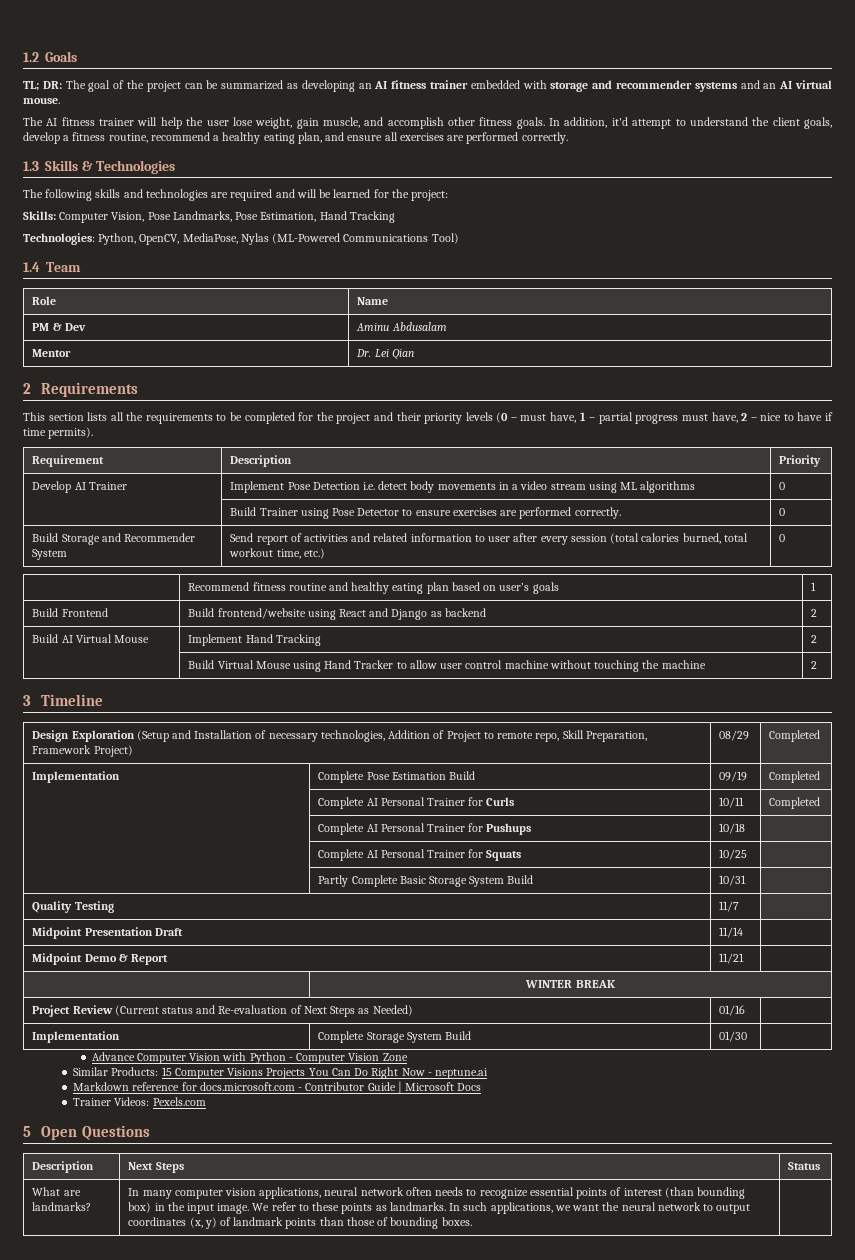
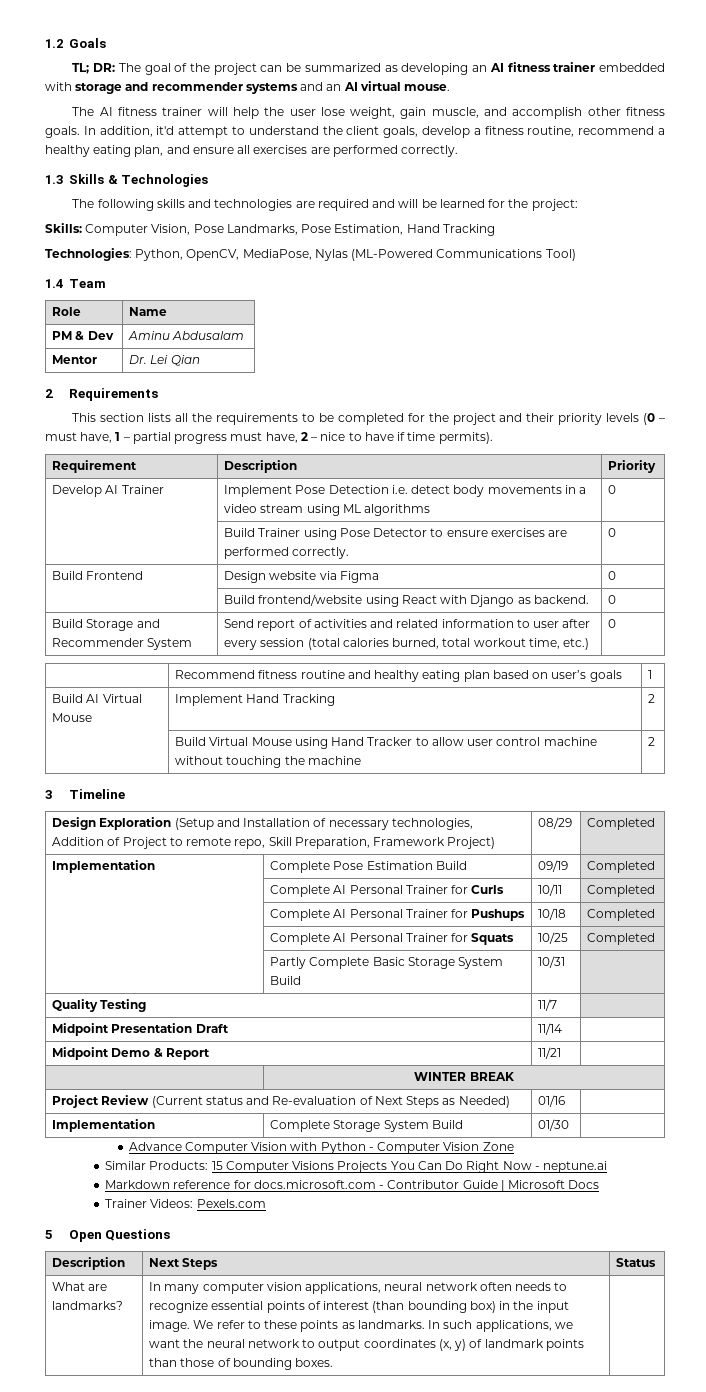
(786, 512) none -> [52,571,144,580] [224,571,379,583] [608,571,617,580] [224,594,589,607] [608,595,617,604] // Build Frontend | Design website via Figma | 0 // | Build frontend/website using React with Django as backend. | 0
[32,608,108,617] [188,608,486,620] [811,609,818,617] // Build Frontend | Build frontend/website using React and Django as backend | 2 -> (653, 674) none
(746, 828) none -> [587,909,656,921] Completed
(748, 854) none -> [587,933,656,945] Completed

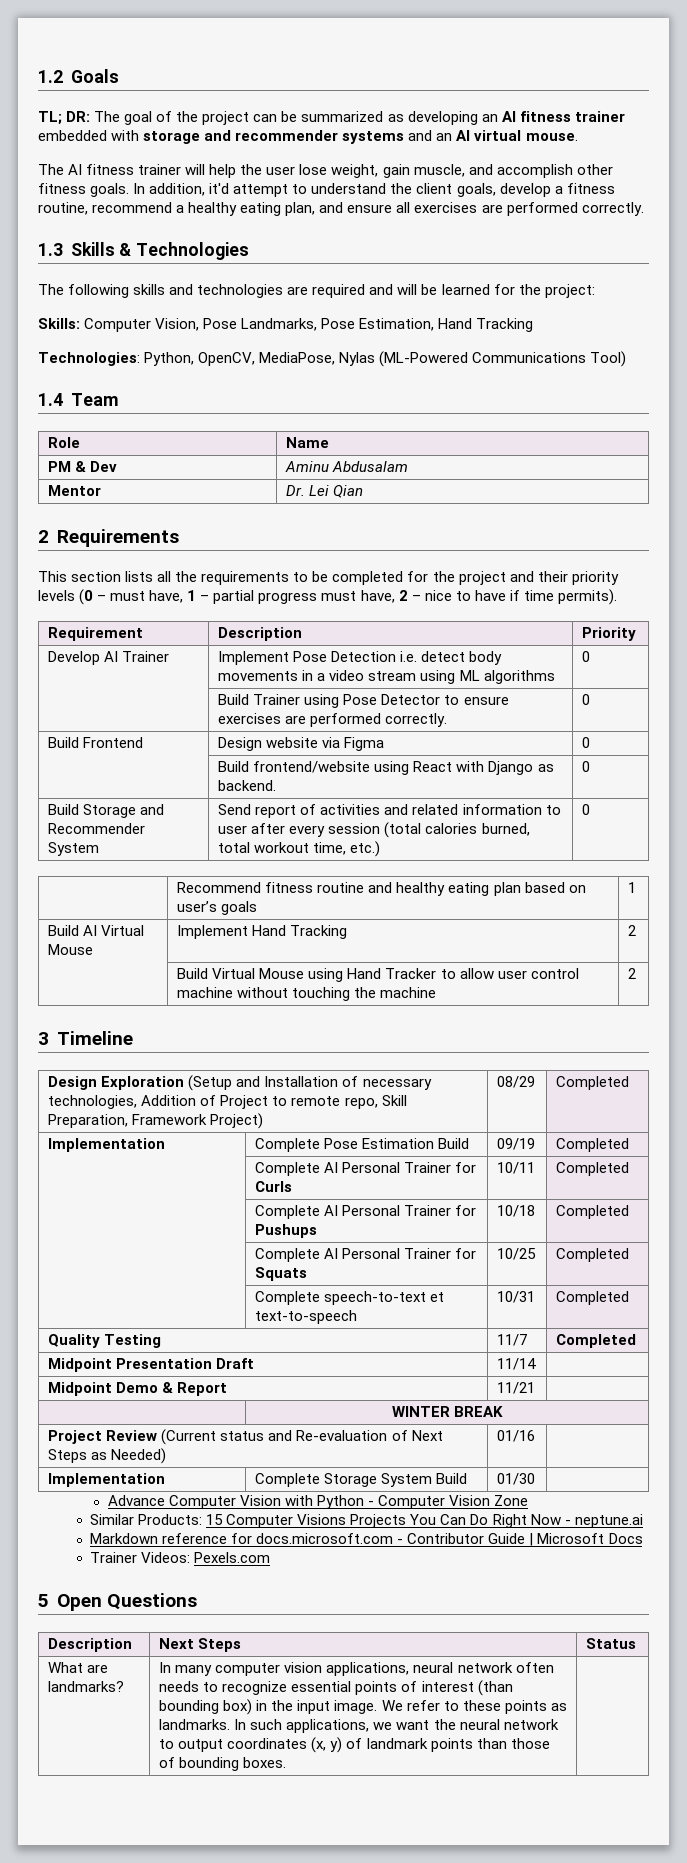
[270,957,504,969] [270,976,302,985] Partly Complete Basic Storage System Build -> [255,1291,445,1305] [255,1310,358,1324] Complete speech-to-text et text-to-speech
(566, 962) none -> [556,1291,630,1305] Completed
(558, 1005) none -> [556,1334,637,1348] Completed

